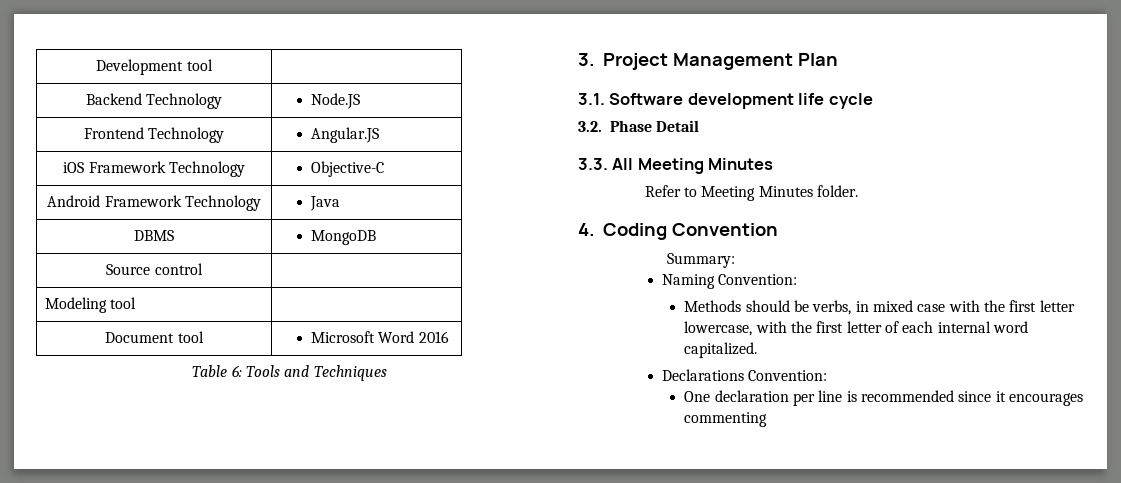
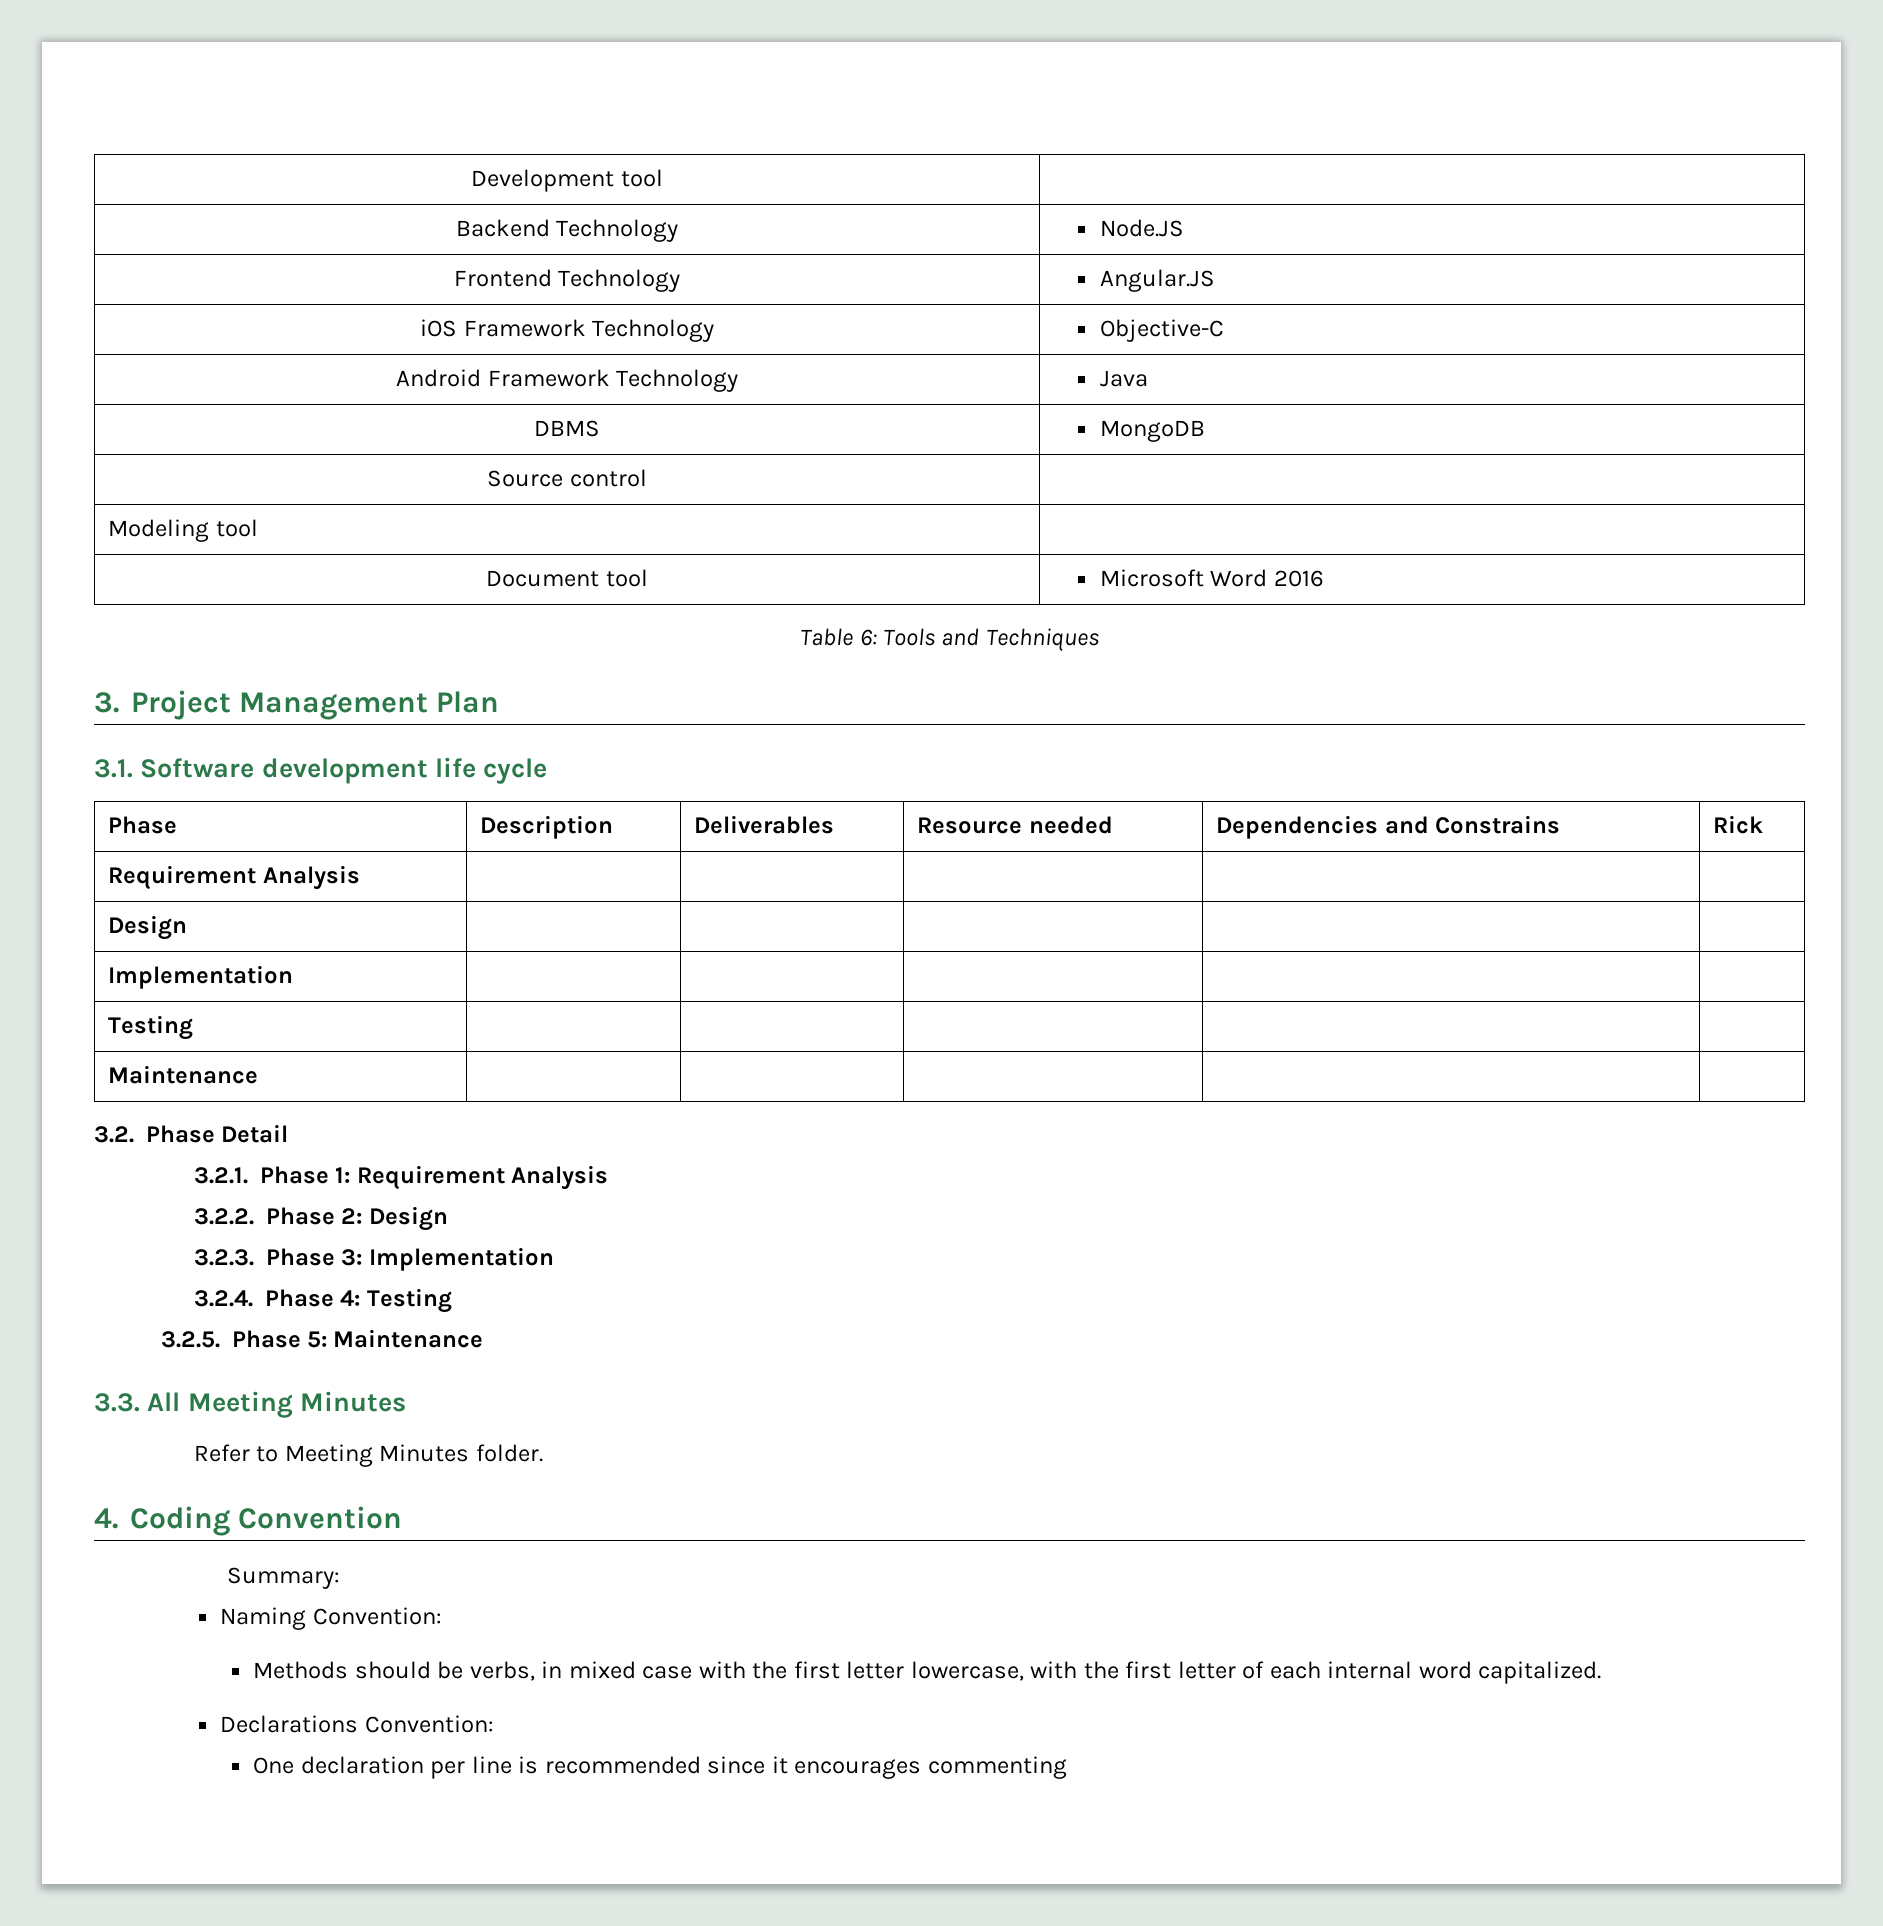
[578,120,700,132] // 3.2. Phase Detail -> [108,816,178,834] [480,815,614,839] [694,815,835,834] [917,816,1113,834] [1216,815,1561,839] [1713,815,1764,834] [108,865,360,890] [108,915,188,940] [108,965,294,989] [108,1015,194,1040] [108,1065,259,1084] [94,1124,289,1143] [193,1165,609,1190] [193,1206,448,1231] [193,1247,554,1271] [193,1288,452,1313] [160,1329,484,1348] // Phase | Description | Deliverables | Resource needed | Dependencies and Constrains | Rick // Requirement Analysis | | | | | // Design | | | | | // Implementation | | | | | // Testing | | | | | // Maintenance | | | | | // 3.2. Phase Detail // 3.2.1. Phase 1: Requirement Analysis // 3.2.2. Phase 2: Design // 3.2.3. Phase 3: Implementation // 3.2.4. Phase 4: Testing // 3.2.5. Phase 5: Maintenance

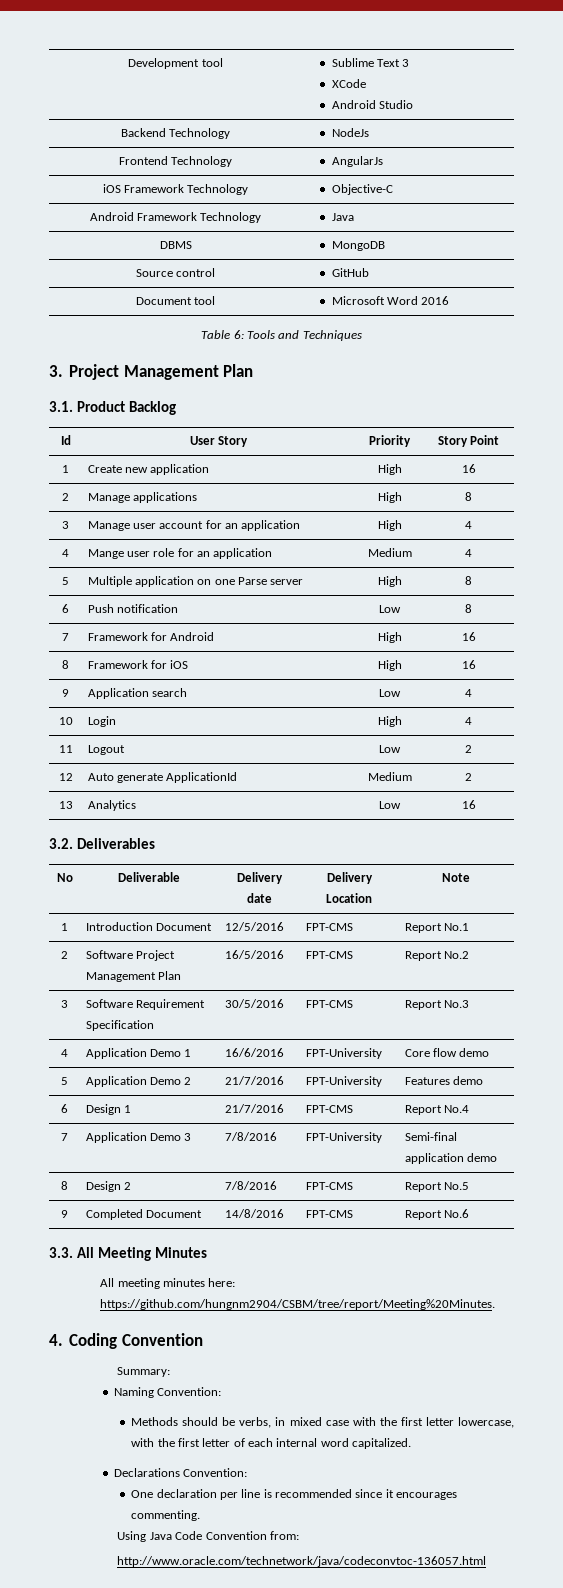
(663, 178) none -> [331,58,410,67] [331,79,366,88] [331,100,413,109] Sublime Text 3 // XCode // Android Studio
[1099,219,1184,237] Node.JS -> [331,128,369,137] NodeJs
[1099,269,1215,292] Angular.JS -> [331,156,383,167] AngularJs
[108,519,258,542] // Modeling tool | -> [331,268,369,277] GitHub
[140,757,548,784] [108,816,178,834] [480,815,614,839] [694,815,835,834] [917,816,1113,834] [1216,815,1561,839] [1713,815,1764,834] [108,865,360,890] [108,915,188,940] [108,965,294,989] [108,1015,194,1040] [108,1065,259,1084] [94,1124,289,1143] [193,1165,609,1190] [193,1206,448,1231] [193,1247,554,1271] [193,1288,452,1313] [160,1329,484,1348] Software development life cycle // Phase | Description | Deliverables | Resource needed | Dependencies and Constrains | Rick // Requirement Analysis | | | | | // Design | | | | | // Implementation | | | | | // Testing | | | | | // Maintenance | | | | | // 3.2. Phase Detail // 3.2.1. Phase 1: Requirement Analysis // 3.2.2. Phase 2: Design // 3.2.3. Phase 3: Implementation // 3.2.4. Phase 4: Testing // 3.2.5. Phase 5: Maintenance -> [76,401,176,415] [60,435,71,445] [189,436,249,447] [369,435,411,447] [437,435,500,447] [62,465,69,473] [87,464,210,475] [377,464,402,475] [461,464,476,473] [62,493,69,501] [87,492,197,503] [377,492,402,503] [465,492,472,501] [62,521,69,529] [87,520,301,531] [377,520,402,531] [465,521,472,529] [62,549,69,557] [87,548,273,559] [367,548,412,557] [465,549,472,557] [62,577,69,585] [87,576,304,587] [377,576,402,587] [465,576,472,585] [62,604,69,613] [87,604,178,613] [379,605,401,613] [465,604,472,613] [62,633,69,641] [87,632,215,641] [377,632,402,643] [461,632,476,641] [62,660,69,669] [87,660,189,669] [377,660,402,671] [461,660,476,669] [62,689,69,697] [87,688,187,699] [379,689,401,697] [465,689,472,697] [58,717,73,725] [87,716,116,727] [377,716,402,727] [465,717,472,725] [58,745,73,753] [87,745,125,755] [379,745,401,753] [465,745,472,753] [58,773,73,781] [87,772,238,783] [367,772,412,781] [465,773,472,781] [58,801,73,809] [87,800,136,811] [379,801,401,809] [461,800,476,809] [49,838,155,849] [56,873,73,882] [118,872,180,882] [236,872,283,884] [246,893,272,903] [326,872,373,884] [326,893,372,903] [442,873,470,882] [61,923,68,931] [85,922,212,931] [224,922,284,931] [305,923,353,931] [404,923,469,933] [61,951,68,959] [85,950,175,961] [85,971,181,982] [224,950,284,959] [305,951,353,959] [404,951,469,961] [61,1000,68,1008] [85,999,205,1010] [85,1020,154,1031] [224,999,284,1008] [305,1000,353,1008] [404,1000,469,1010] [61,1049,68,1057] [85,1048,192,1059] [224,1048,284,1057] [305,1048,382,1059] [404,1048,490,1057] [61,1077,68,1085] [85,1076,192,1087] [224,1076,284,1085] [305,1076,382,1087] [404,1076,483,1085] [61,1104,68,1113] [85,1104,131,1115] [224,1104,284,1113] [305,1105,353,1113] [404,1105,469,1115] [61,1133,68,1141] [85,1132,192,1143] [224,1132,277,1141] [305,1132,382,1143] [404,1132,457,1141] [404,1153,497,1164] [61,1181,68,1190] [85,1181,131,1192] [224,1181,277,1190] [305,1182,353,1190] [404,1182,469,1192] [61,1210,68,1218] [85,1209,202,1220] [224,1209,284,1218] [305,1210,353,1218] [404,1209,469,1220] Product Backlog // Id | User Story | Priority | Story Point // 1 | Create new application | High | 16 // 2 | Manage applications | High | 8 // 3 | Manage user account for an application | High | 4 // 4 | Mange user role for an application | Medium | 4 // 5 | Multiple application on one Parse server | High | 8 // 6 | Push notification | Low | 8 // 7 | Framework for Android | High | 16 // 8 | Framework for iOS | High | 16 // 9 | Application search | Low | 4 // 10 | Login | High | 4 // 11 | Logout | Low | 2 // 12 | Auto generate ApplicationId | Medium | 2 // 13 | Analytics | Low | 16 // 3.2. Deliverables // No | Deliverable | Delivery date | Delivery Location | Note // 1 | Introduction Document | 12/5/2016 | FPT-CMS | Report No.1 // 2 | Software Project Management Plan | 16/5/2016 | FPT-CMS | Report No.2 // 3 | Software Requirement Specification | 30/5/2016 | FPT-CMS | Report No.3 // 4 | Application Demo 1 | 16/6/2016 | FPT-University | Core flow demo // 5 | Application Demo 2 | 21/7/2016 | FPT-University | Features demo // 6 | Design 1 | 21/7/2016 | FPT-CMS | Report No.4 // 7 | Application Demo 3 | 7/8/2016 | FPT-University | Semi-final application demo // 8 | Design 2 | 7/8/2016 | FPT-CMS | Report No.5 // 9 | Completed Document | 14/8/2016 | FPT-CMS | Report No.6
[193,1444,543,1467] Refer to Meeting Minutes folder. -> [100,1278,236,1289] [100,1299,496,1310] All meeting minutes here: https://github.com/hungnm2904/CSBM/tree/report/Meeting%20Minutes.
[927,1756,1067,1779] commenting -> [131,1510,201,1521] [117,1531,299,1542] [117,1556,487,1567] commenting. // Using Java Code Convention from: // http://www.oracle.com/technetwork/java/codeconvtoc-136057.html

